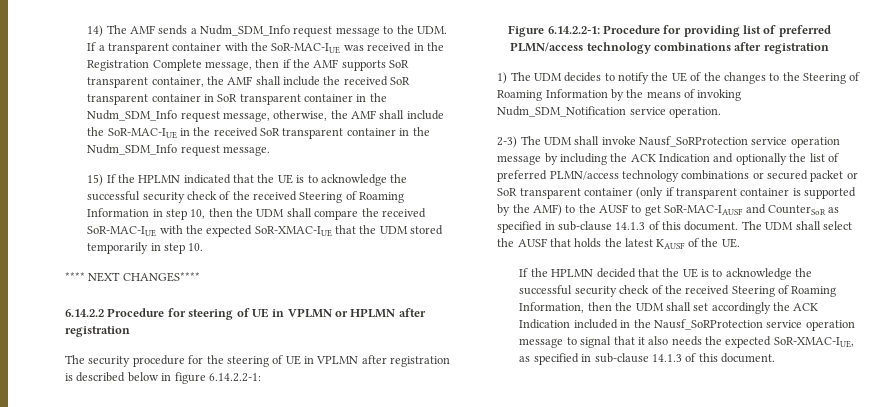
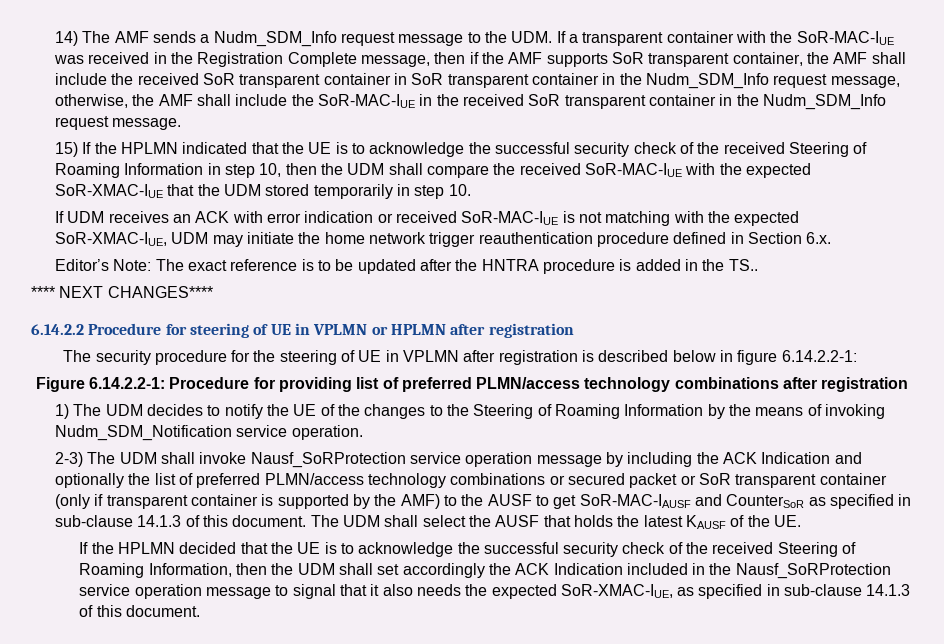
(204, 247) none -> [55,211,800,226] [55,232,832,247] [55,259,758,274] // If UDM receives an ACK with error indication or received SoR-MAC-IUE is not matching with the expected SoR-XMAC-IUE, UDM may initiate the home network trigger reauthentication procedure defined in Section 6.x. // Editor’s Note: The exact reference is to be updated after the HNTRA procedure is added in the TS..

